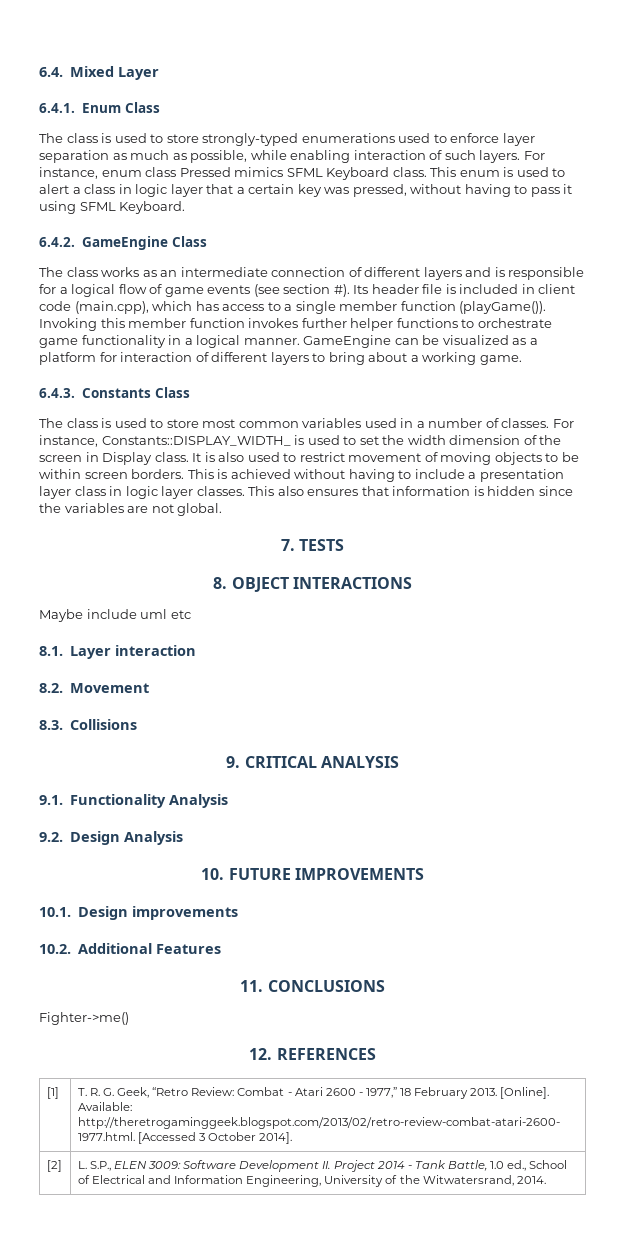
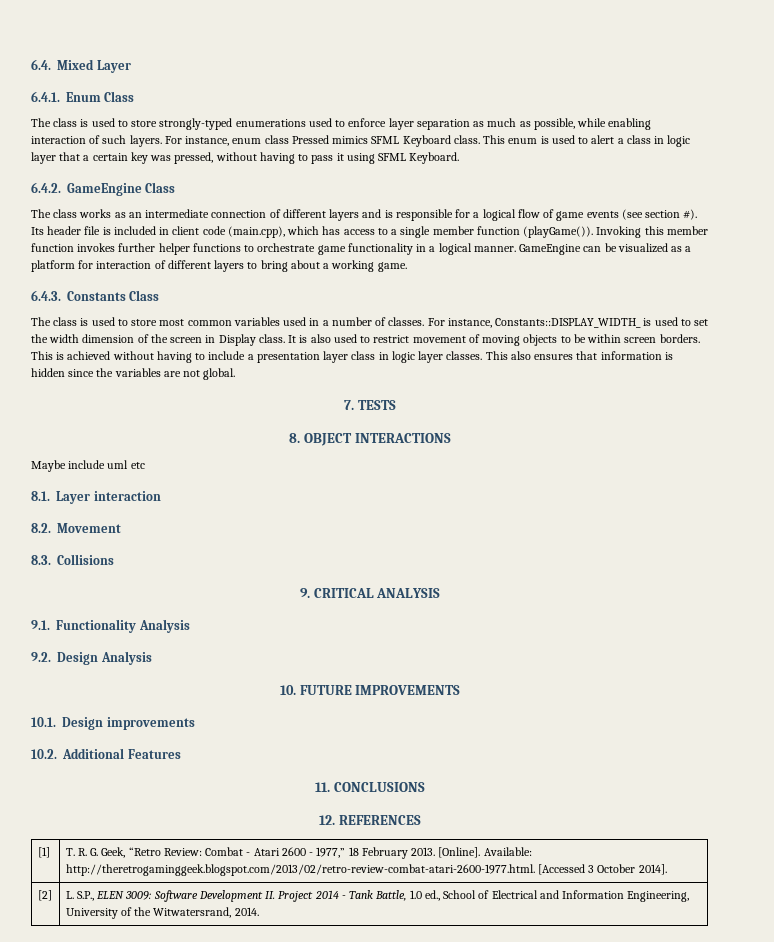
[39,1012,129,1025] // Fighter->me() -> (425, 787) none

